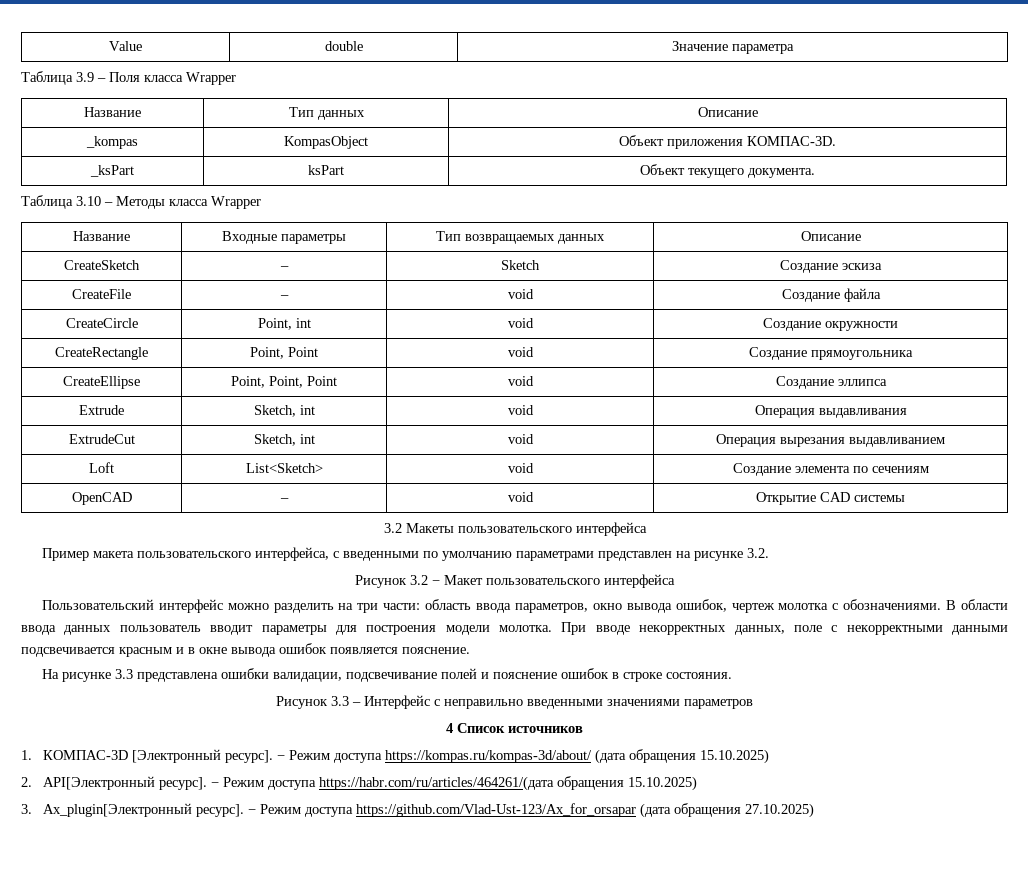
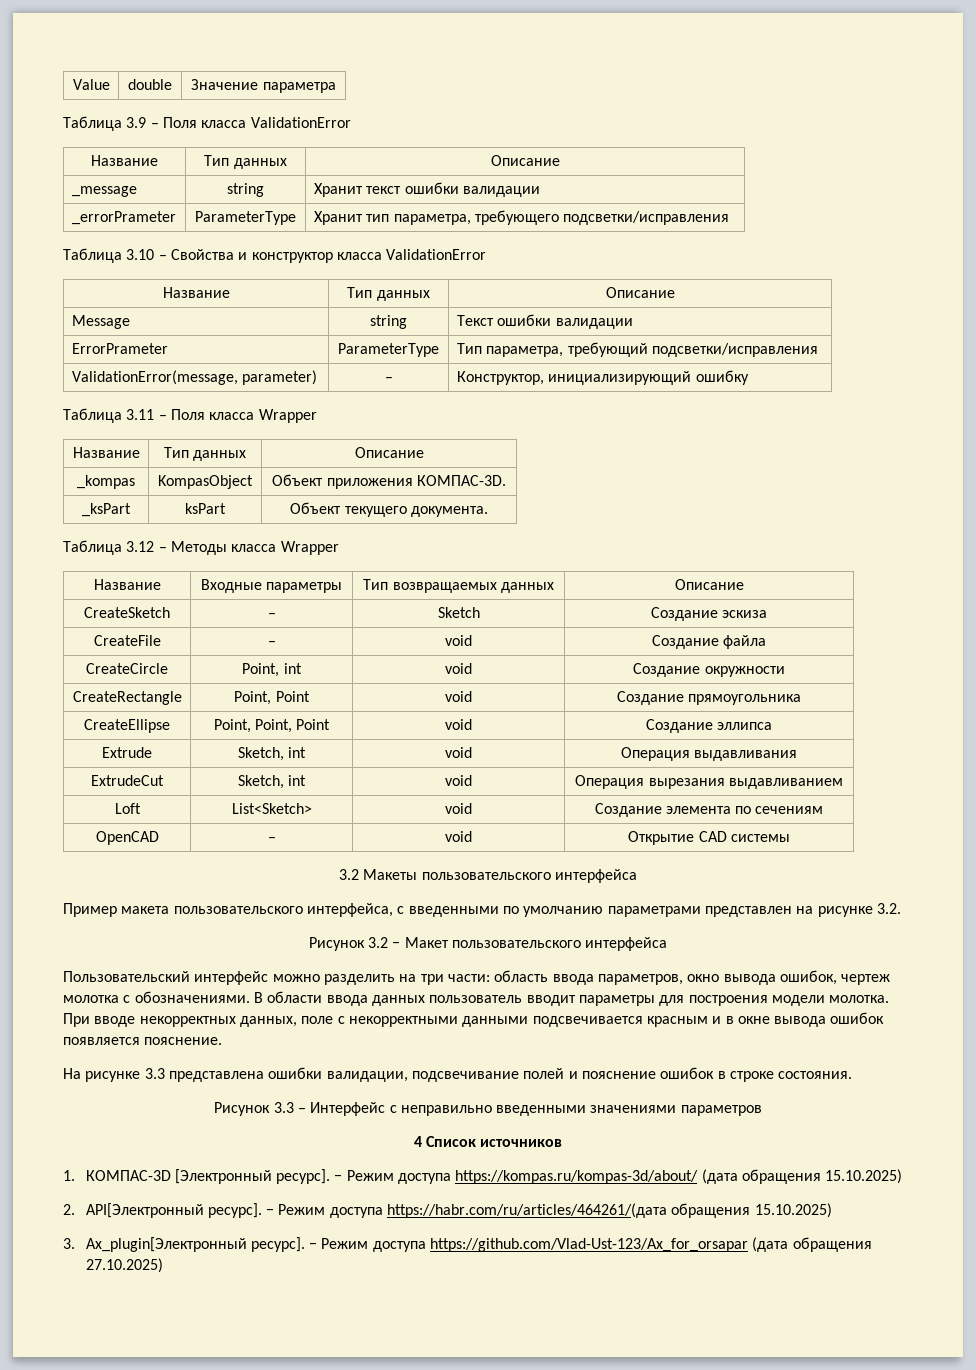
(183, 78) none -> [250,117,351,128] [91,155,158,166] [204,155,287,169] [490,155,560,166] [71,186,137,197] [227,183,264,197] [313,182,540,197] [71,211,176,225] [195,211,296,225] [313,210,730,225] [63,248,487,263] [162,287,230,298] [347,287,430,301] [605,287,675,298] [71,315,130,329] [370,315,407,329] [456,314,633,329] [71,343,168,354] [338,343,439,357] [456,342,818,357] [71,370,318,385] [384,377,393,382] [456,370,749,385] [63,408,255,423] ValidationError // Название | Тип данных | Описание // _message | string | Хранит текст ошибки валидации // _errorPrameter | ParameterType | Хранит тип параметра, требующего подсветки/исправления // Таблица 3.10 – Свойства и конструктор класса ValidationError // Название | Тип данных | Описание // Message | string | Текст ошибки валидации // ErrorPrameter | ParameterType | Тип параметра, требующий подсветки/исправления // ValidationError(message, parameter) | – | Конструктор, инициализирующий ошибку // Таблица 3.11 – Поля класса
[76,196,101,206] 3.10 -> [126,541,155,552] 3.12

